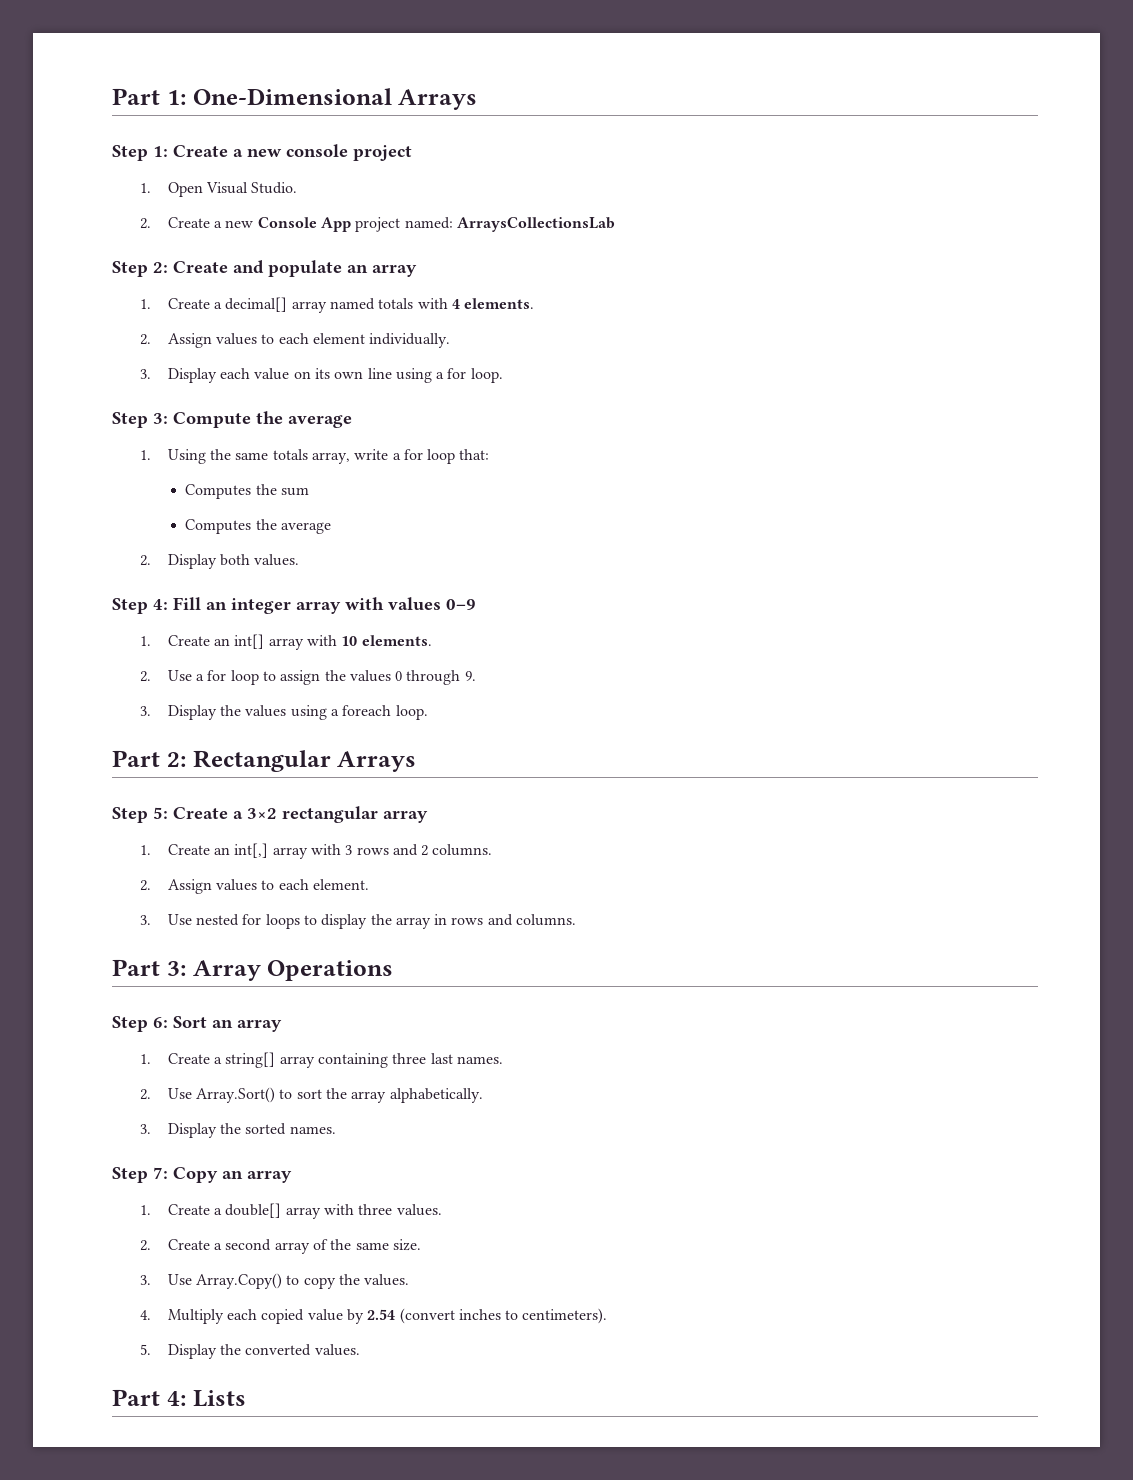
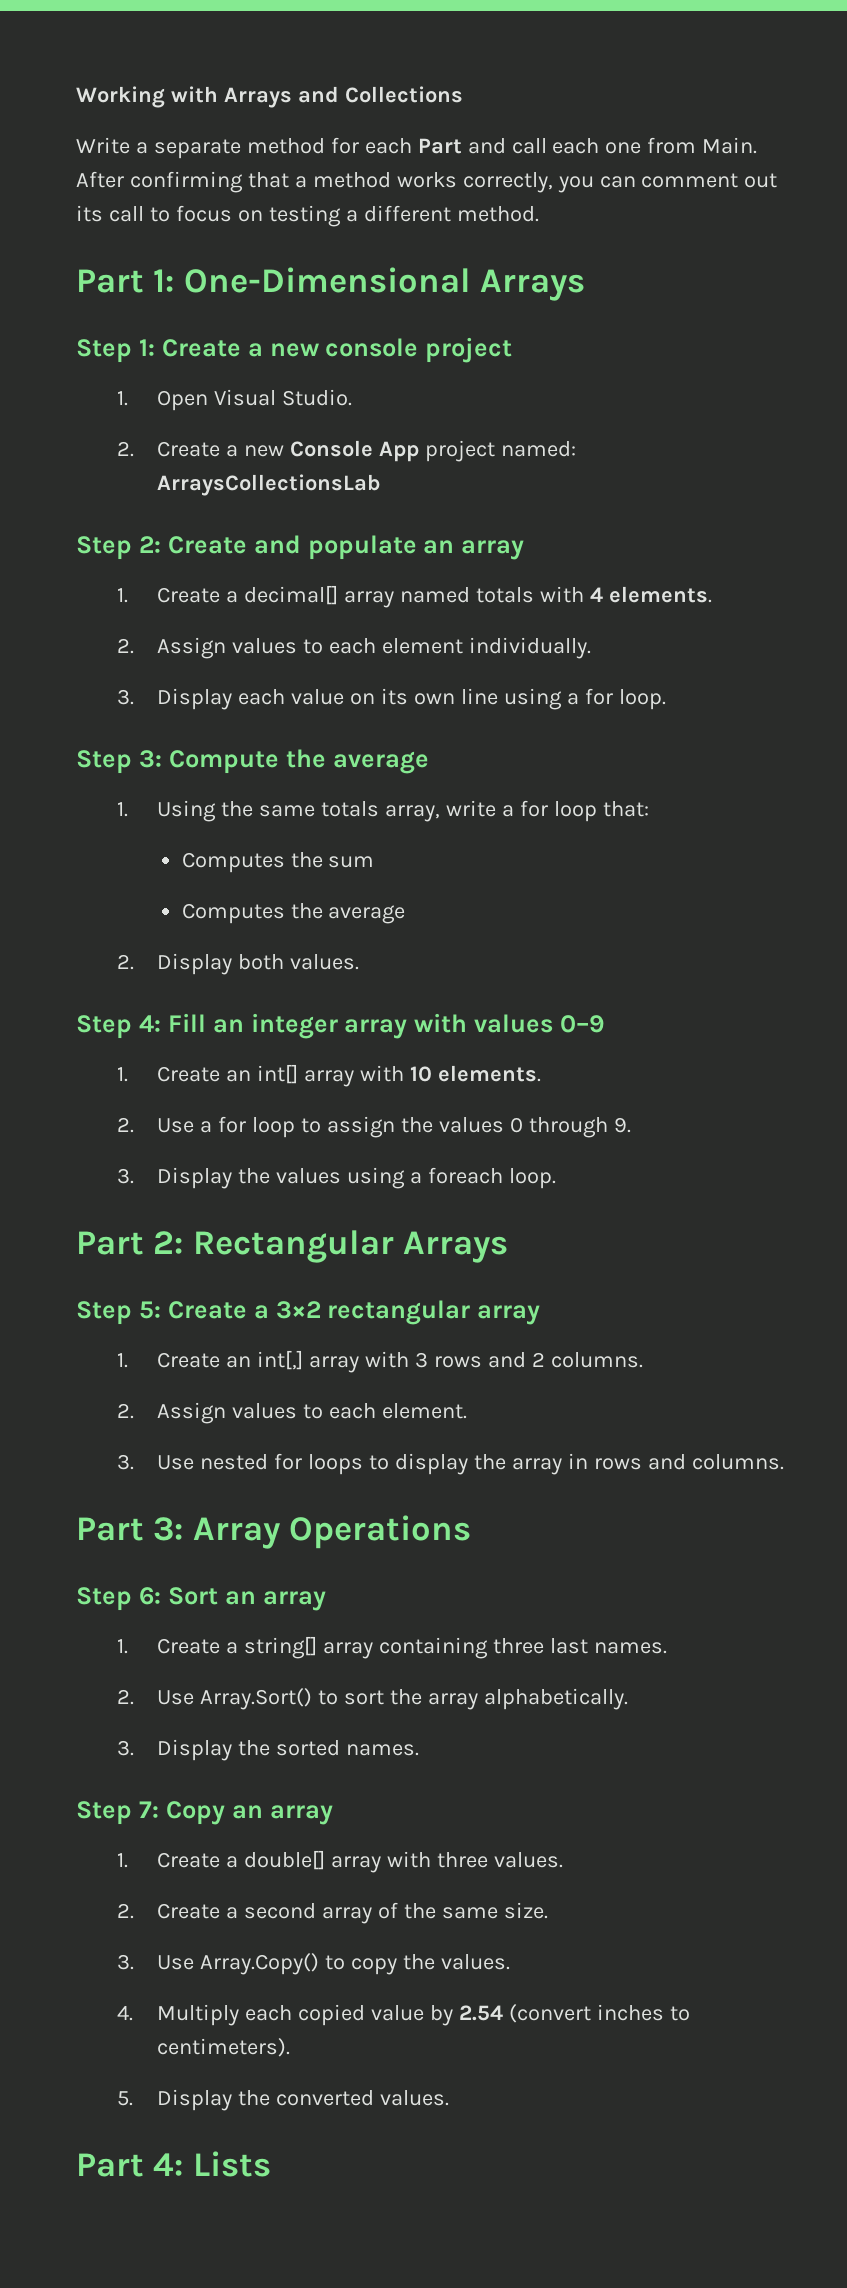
(112, 96) none -> [76,86,463,108] [76,137,758,159] [76,171,778,193] [76,205,539,227] Working with Arrays and Collections // Write a separate method for each Part and call each one from Main. After confirming that a method works correctly, you can comment out its call to focus on testing a different method. //

